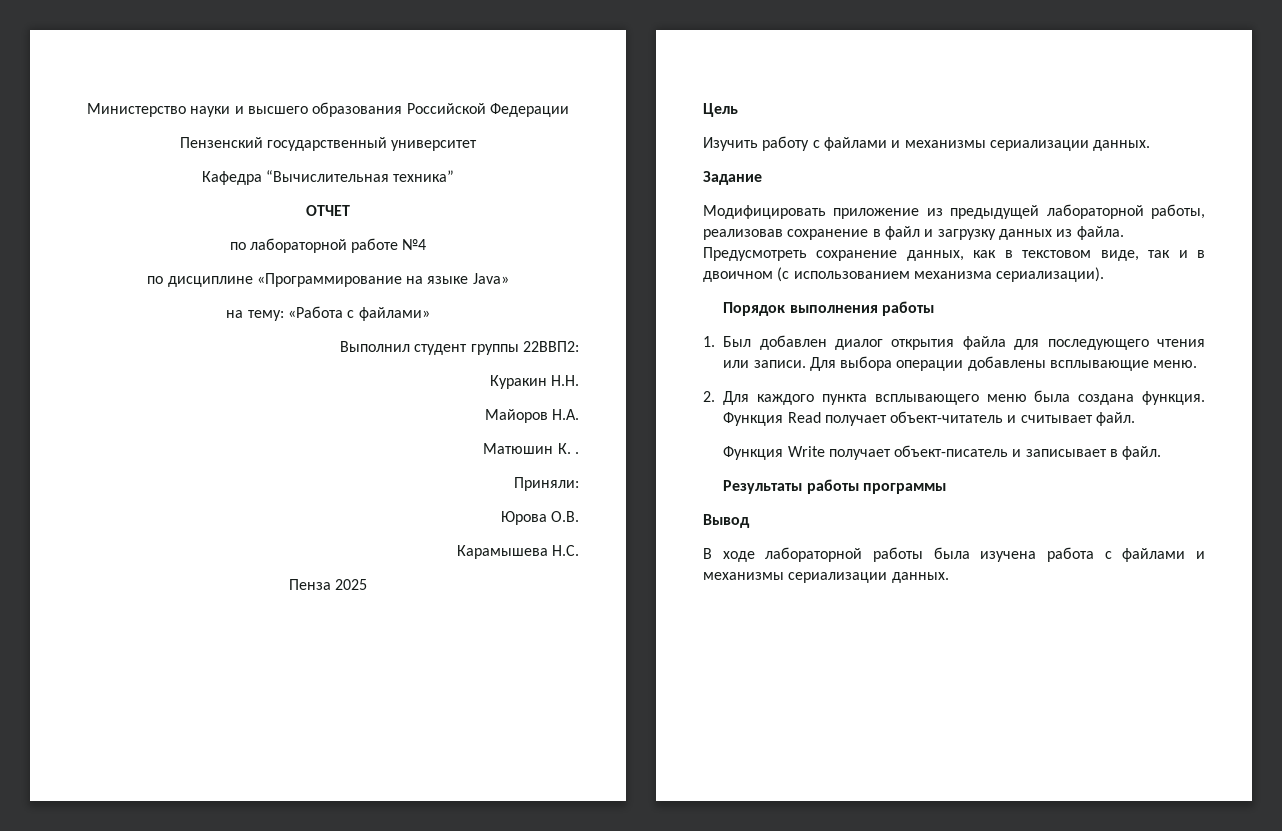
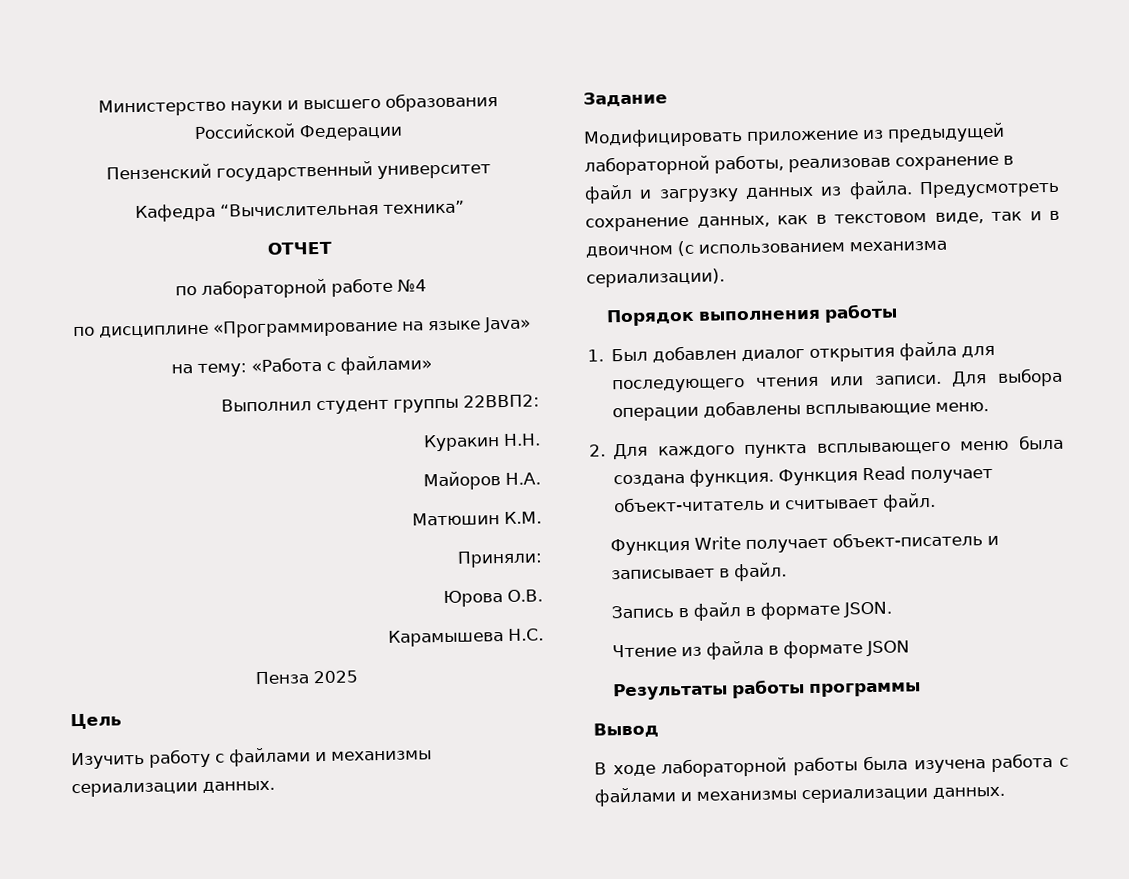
[557,443,579,454] К. . -> [504,511,542,524] К.М.
(1162, 453) none -> [611,601,893,621] [612,640,911,660] // Запись в файл в формате JSON. // Чтение из файла в формате JSON

